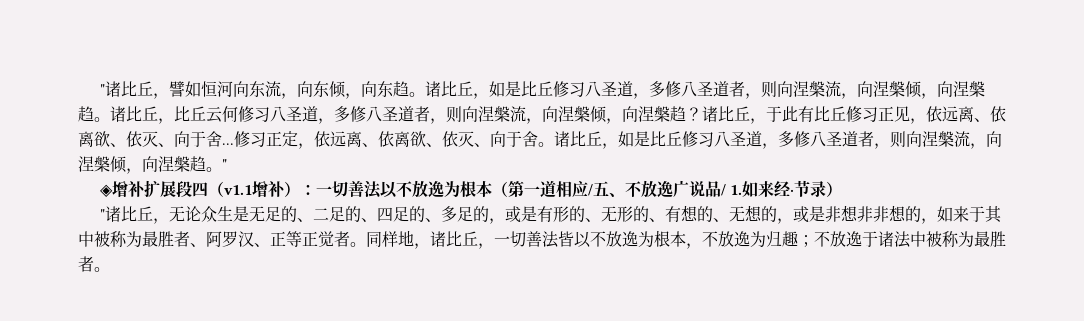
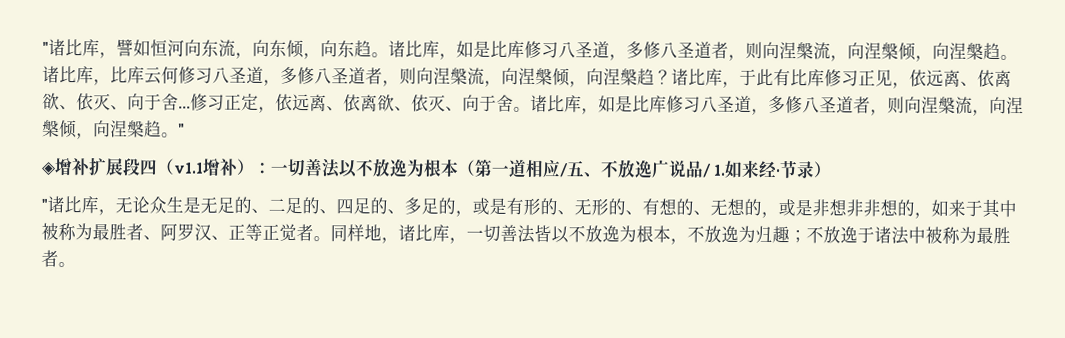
[99,81,153,97] "诸比丘 -> [42,38,100,57] "诸比库
[456,81,553,99] 丘，如是比丘 -> [422,40,525,60] 库，如是比库
[142,106,206,124] 丘，比丘 -> [76,66,145,86] 库，比库
[734,106,750,121] 丘 -> [705,68,723,86] 库
[830,106,846,121] 丘 -> [807,69,825,87] 库
[586,131,682,149] 丘，如是比丘 -> [564,95,667,115] 库，如是比库
[136,206,153,221] 丘 -> [81,196,99,214] 库
[462,231,478,246] 丘 -> [432,224,450,242] 库

